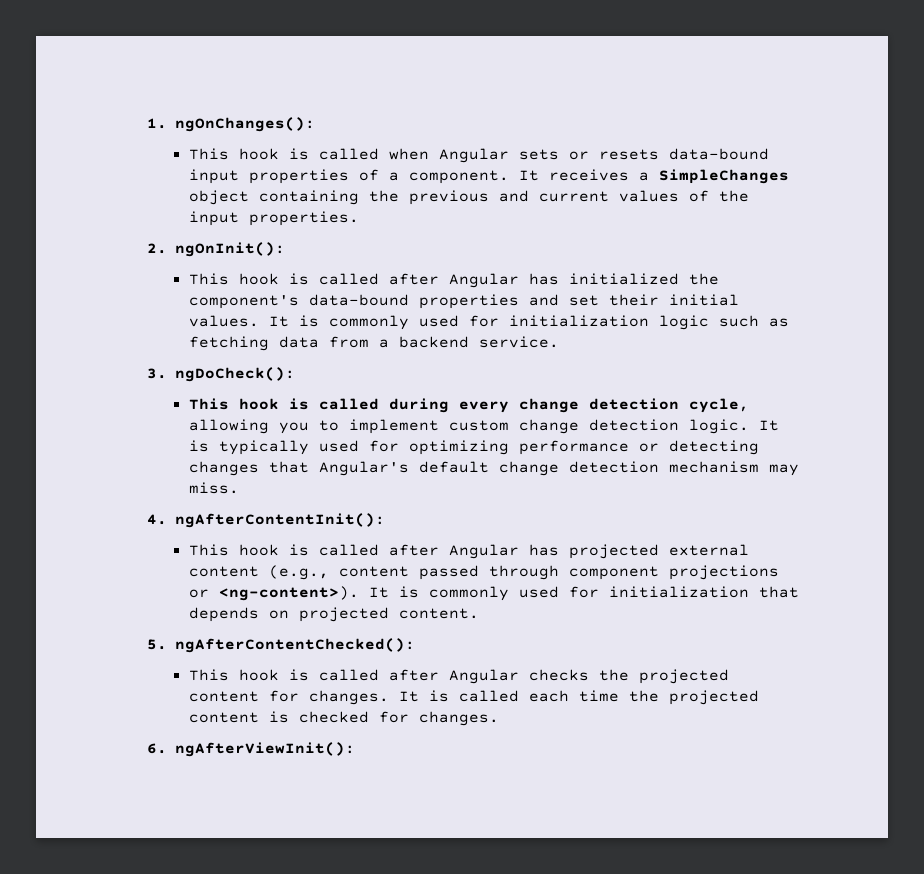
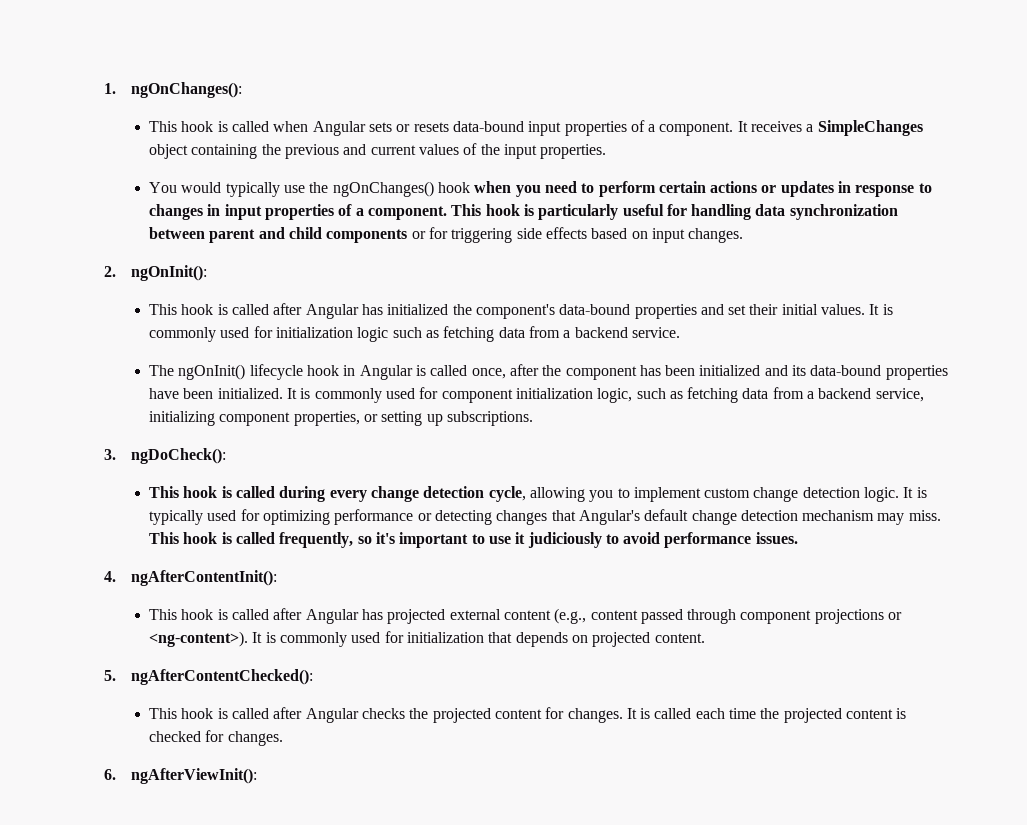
(359, 218) none -> [149,181,932,197] [149,204,898,220] [149,227,744,243] // You would typically use the ngOnChanges() hook when you need to perform certain actions or updates in response to changes in input properties of a component. This hook is particularly useful for handling data synchronization between parent and child components or for triggering side effects based on input changes.
(559, 342) none -> [149,364,948,380] [149,387,924,403] [149,411,533,426] // The ngOnInit() lifecycle hook in Angular is called once, after the component has been initialized and its data-bound properties have been initialized. It is commonly used for component initialization logic, such as fetching data from a backend service, initializing component properties, or setting up subscriptions.
(239, 488) none -> [149,532,798,548] This hook is called frequently, so it's important to use it judiciously to avoid performance issues.

